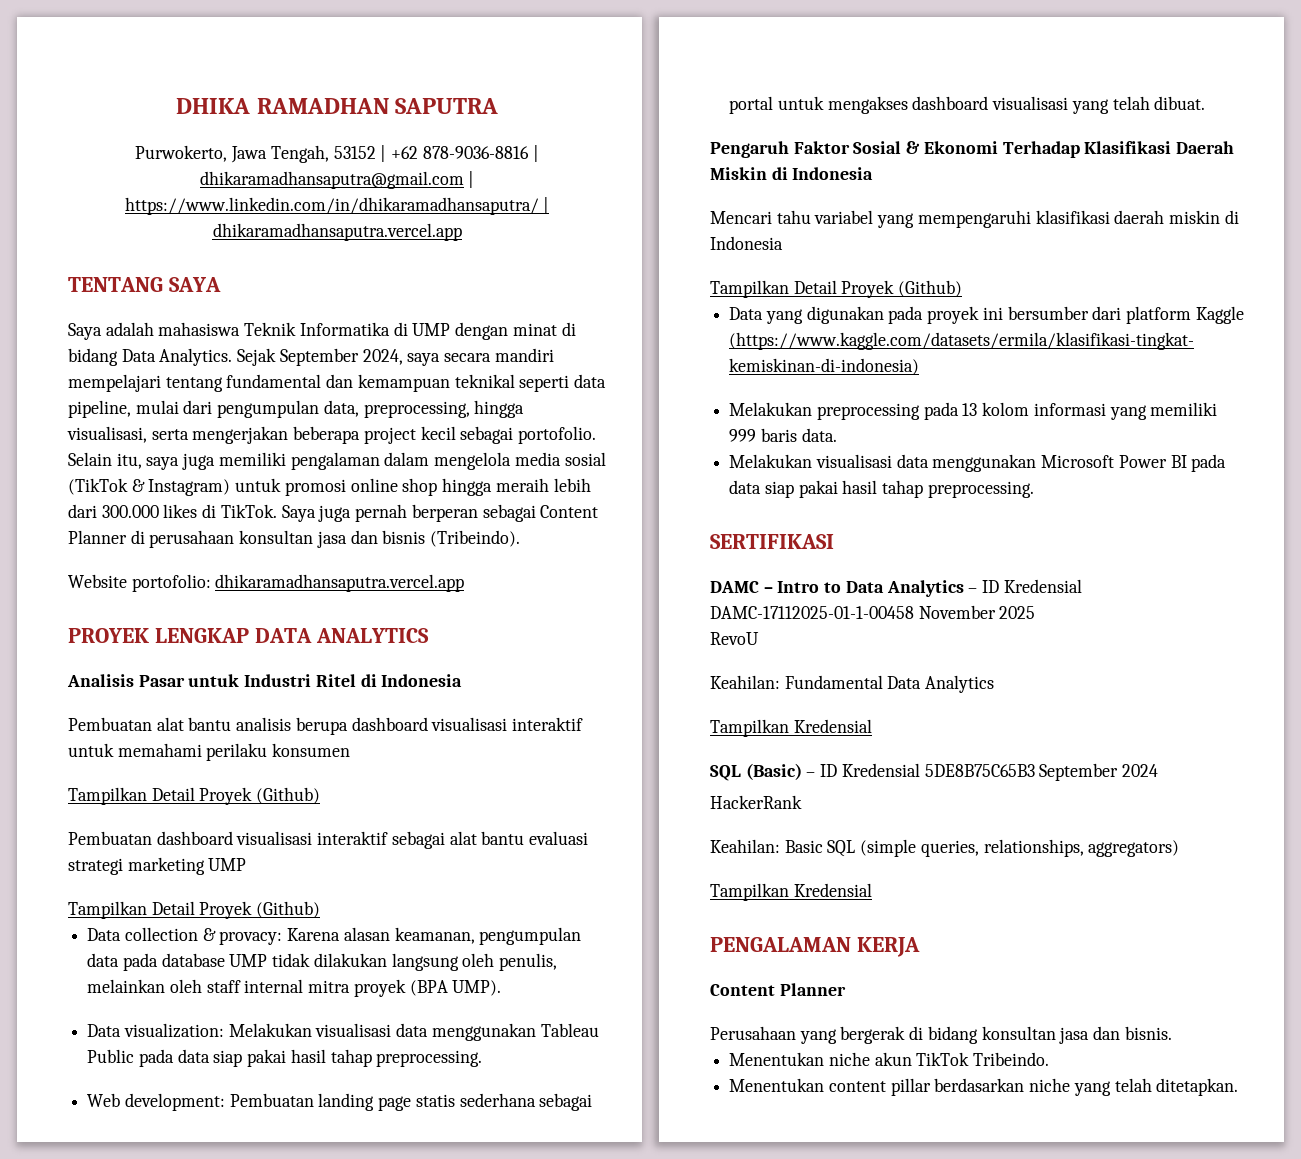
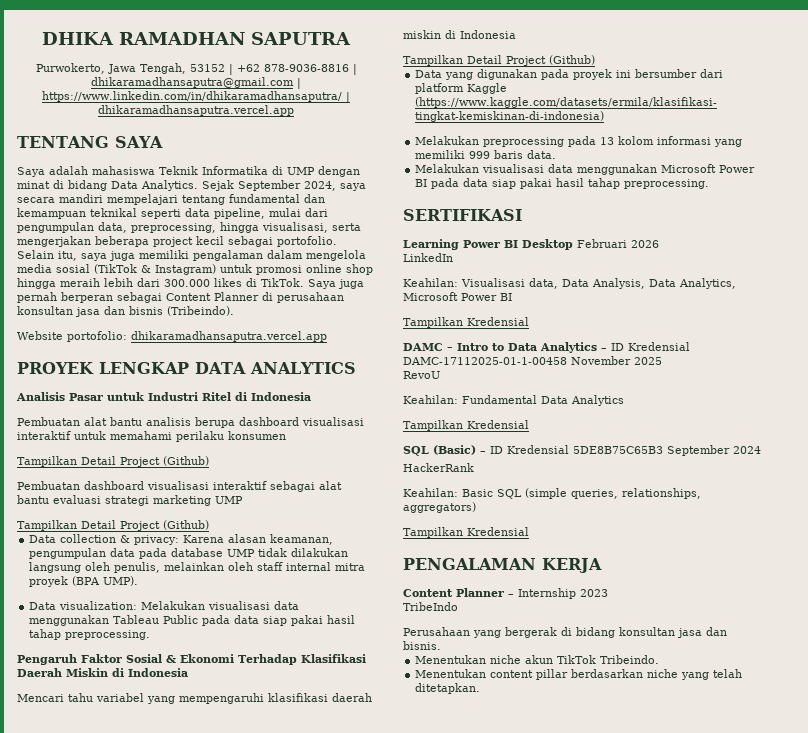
[199,787,253,805] Proyek -> [120,457,160,467] Project
[199,901,253,919] Proyek -> [120,521,160,531] Project
[219,931,283,945] provacy: -> [134,535,180,545] privacy:
[87,1093,593,1111] [729,96,1206,114] // Web development: Pembuatan landing page statis sederhana sebagai portal untuk mengakses dashboard visualisasi yang telah dibuat. -> (151, 635) none
[841,280,895,298] Proyek -> [506,56,546,66] Project
(834, 541) none -> [403,239,659,250] [403,253,453,262] [403,278,736,289] [403,292,512,301] [403,317,529,328] // Learning Power BI Desktop Februari 2026 // LinkedIn // Keahilan: Visualisasi data, Data Analysis, Data Analytics, Microsoft Power BI // Tampilkan Kredensial
(846, 989) none -> [508,588,608,599] [403,602,458,611] – Internship 2023 // TribeIndo

